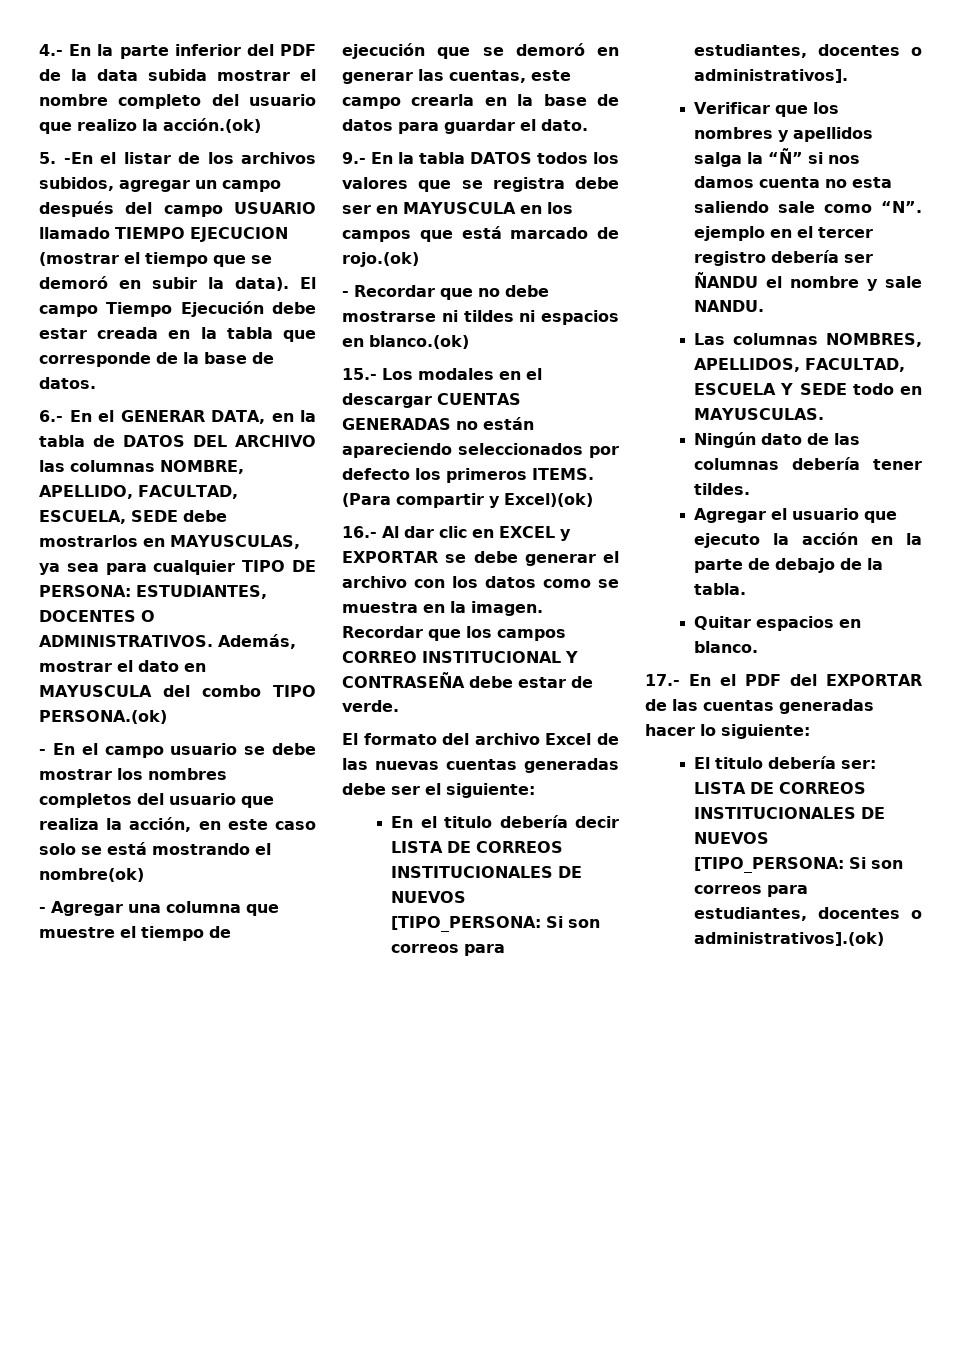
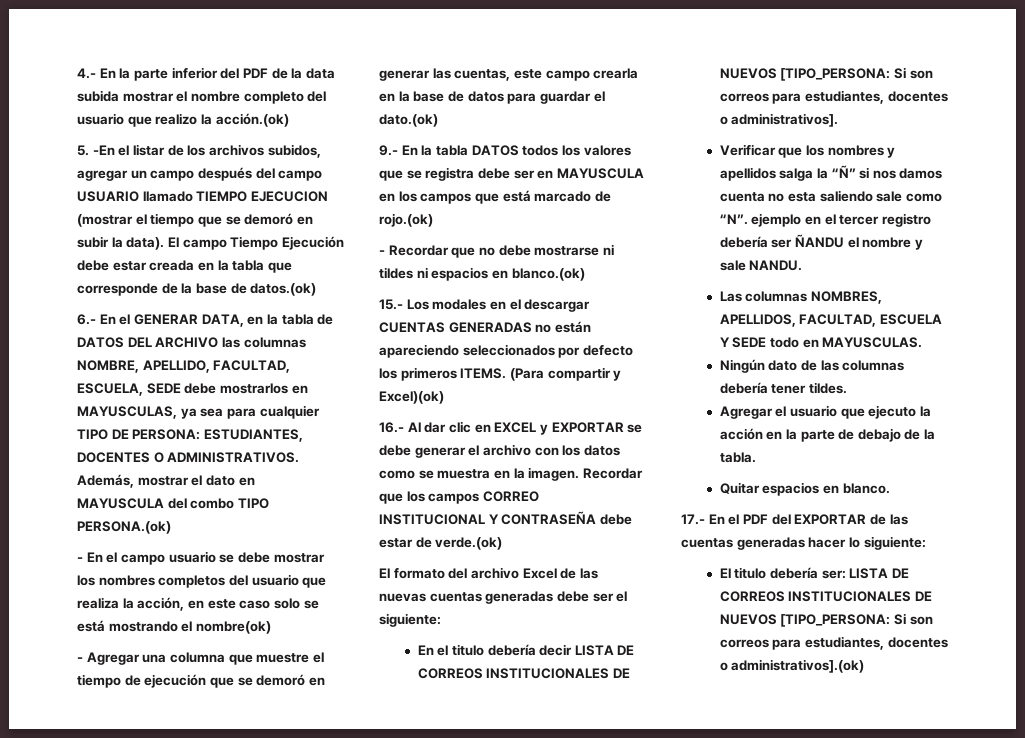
[39,377,96,389] datos. -> [250,283,317,296] datos.(ok)
[541,119,588,131] dato. -> [379,114,438,127] dato.(ok)
[342,700,399,712] verde. -> [435,537,503,550] verde.(ok)

